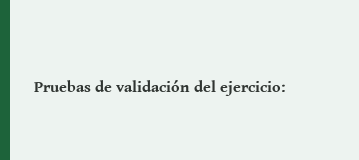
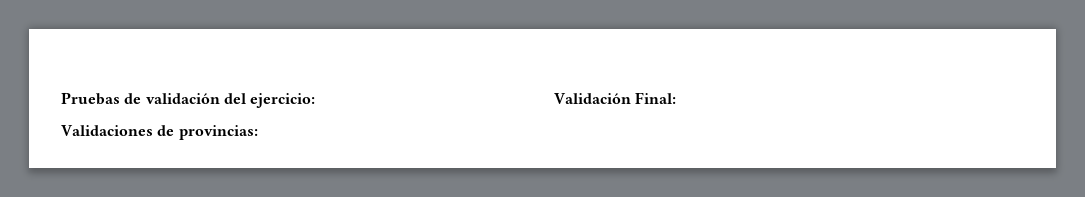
(286, 88) none -> [61,125,258,140] [554,92,677,104] // Validaciones de provincias: // Validación Final:

